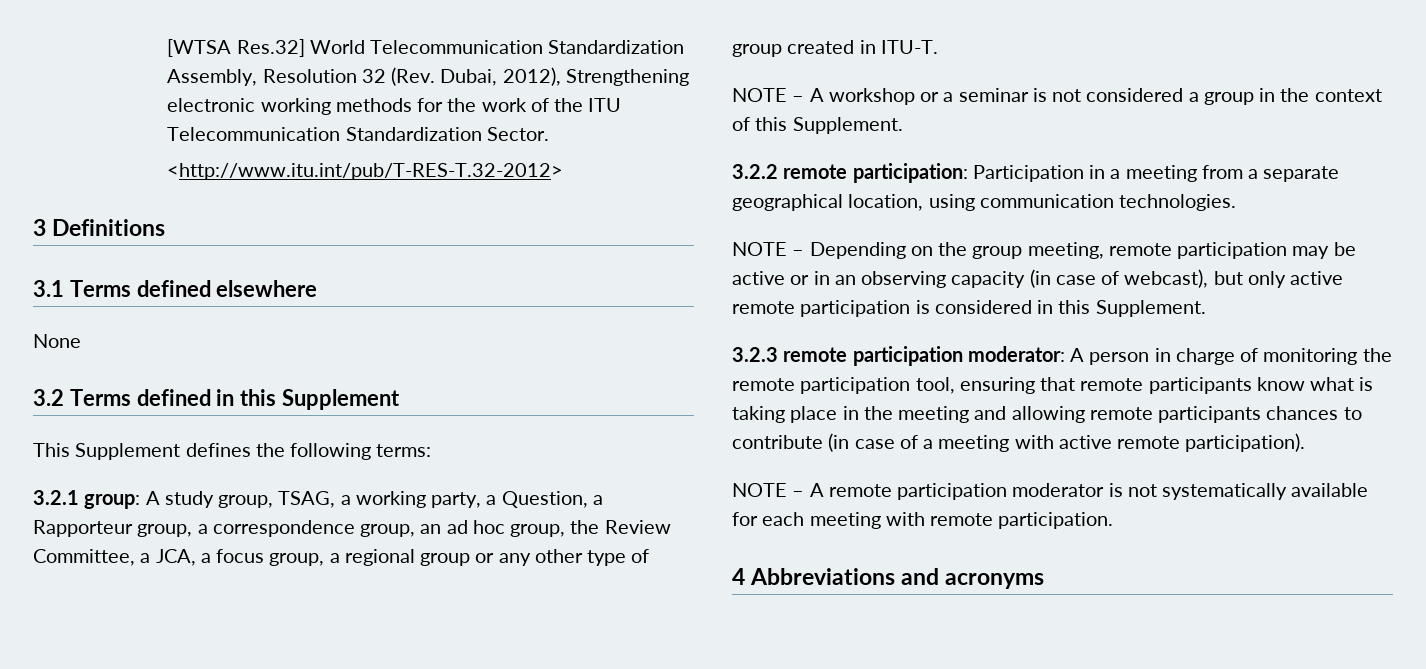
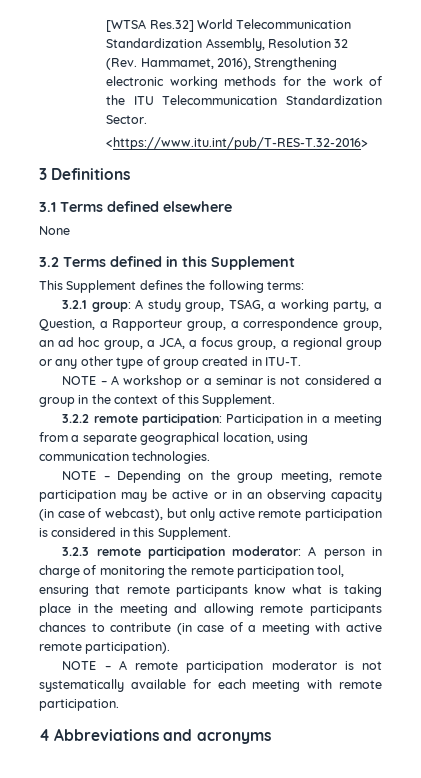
[440,67,561,86] Dubai, 2012), -> [140,58,251,70] Hammamet, 2016),
[167,163,564,180] <http://www.itu.int/pub/T-RES-T.32-2012> -> [106,137,369,150] <https://www.itu.int/pub/T-RES-T.32-2016>
[570,520,671,534] [33,549,135,566] the Review Committee, -> (143, 345) none

